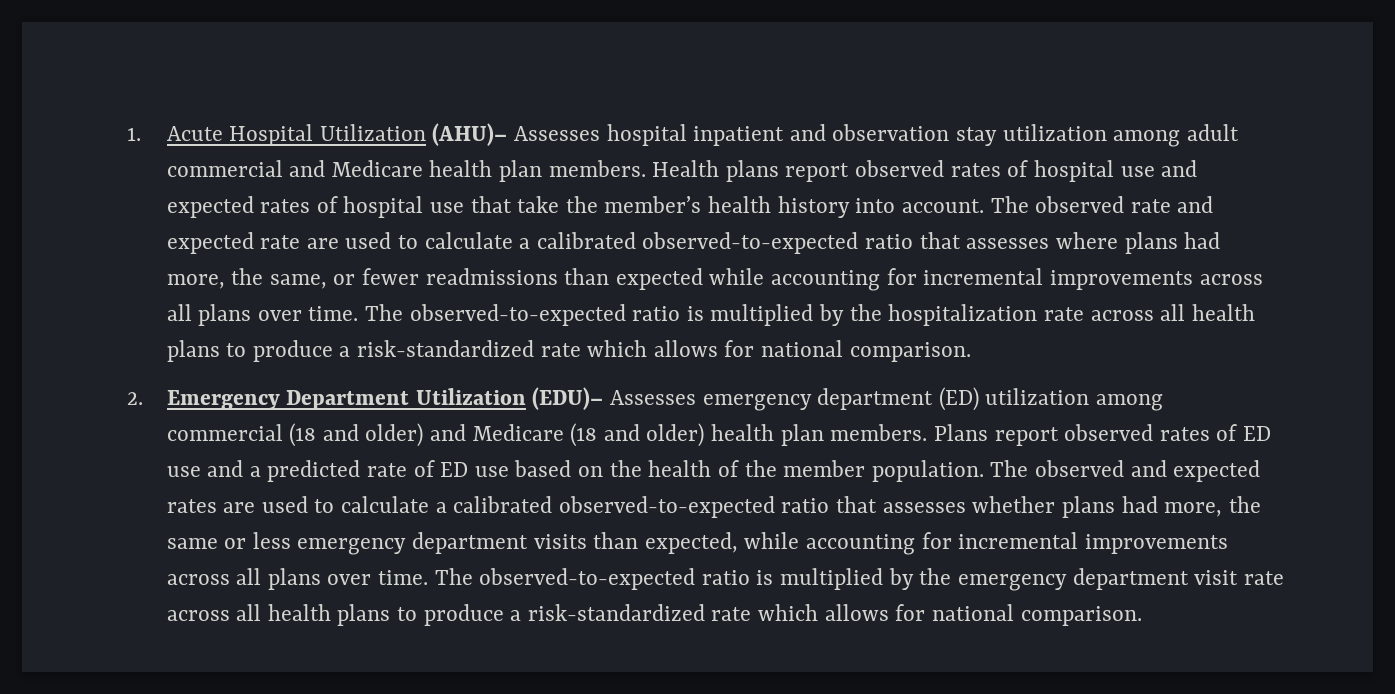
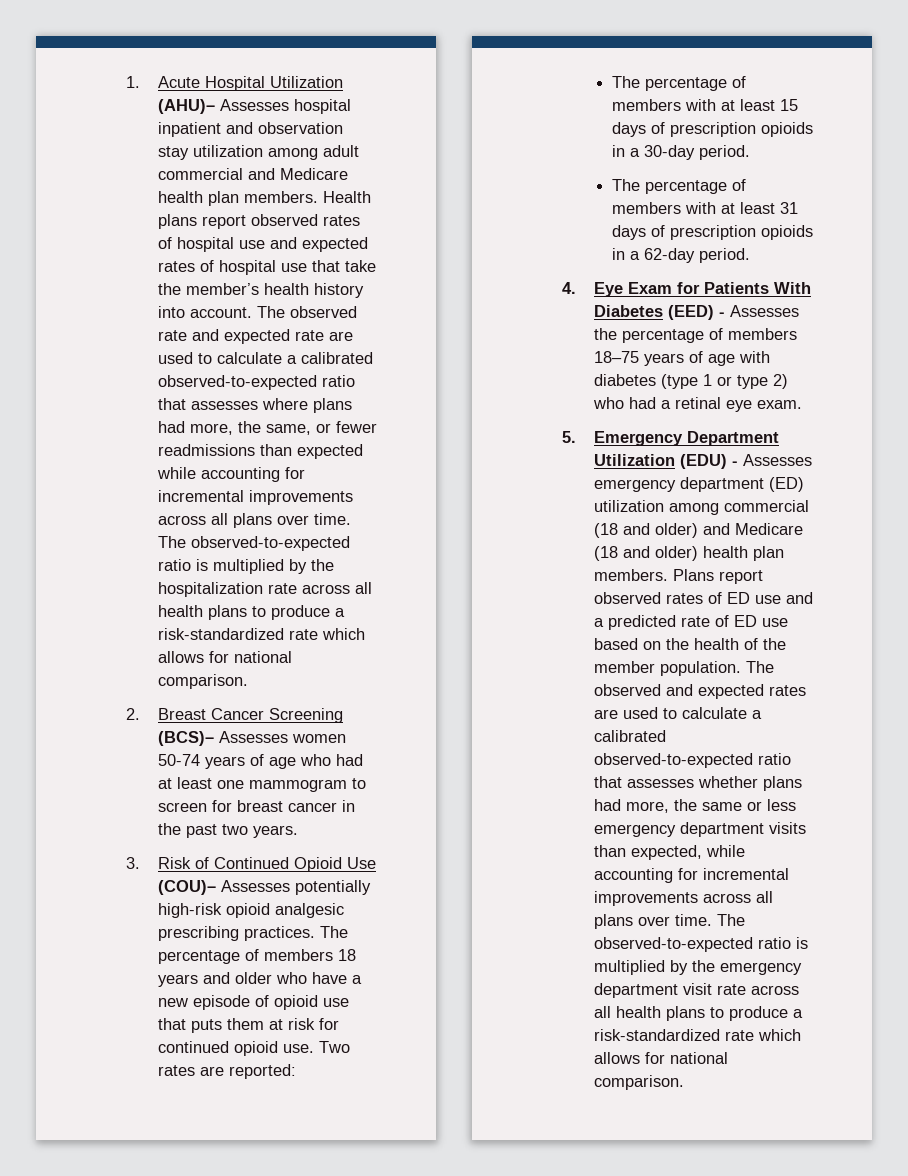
(143, 398) none -> [157,708,343,723] [157,731,346,746] [157,754,363,769] [157,777,366,792] [157,800,355,812] [157,823,298,838] [126,857,376,872] [157,880,371,895] [157,903,344,918] [157,926,348,941] [157,949,356,964] [157,972,362,987] [157,995,349,1010] [157,1018,339,1033] [157,1041,350,1056] [157,1064,296,1079] [611,76,746,91] [611,99,798,111] [611,122,813,137] [611,145,750,160] [611,179,746,194] [611,202,798,214] [611,225,813,240] [611,248,750,263] [562,282,811,297] [593,305,799,320] [593,328,797,343] [593,351,770,366] [593,374,788,389] [592,397,802,412] [562,431,577,443] Breast Cancer Screening (BCS)– Assesses women 50-74 years of age who had at least one mammogram to screen for breast cancer in the past two years. // 3. Risk of Continued Opioid Use (COU)– Assesses potentially high-risk opioid analgesic prescribing practices. The percentage of members 18 years and older who have a new episode of opioid use that puts them at risk for continued opioid use. Two rates are reported: // The percentage of members with at least 15 days of prescription opioids in a 30-day period. // The percentage of members with at least 31 days of prescription opioids in a 62-day period. // 4. Eye Exam for Patients With Diabetes (EED) - Assesses the percentage of members 18–75 years of age with diabetes (type 1 or type 2) who had a retinal eye exam. // 5.
[532,387,604,410] (EDU)– -> [679,454,738,469] (EDU) -

